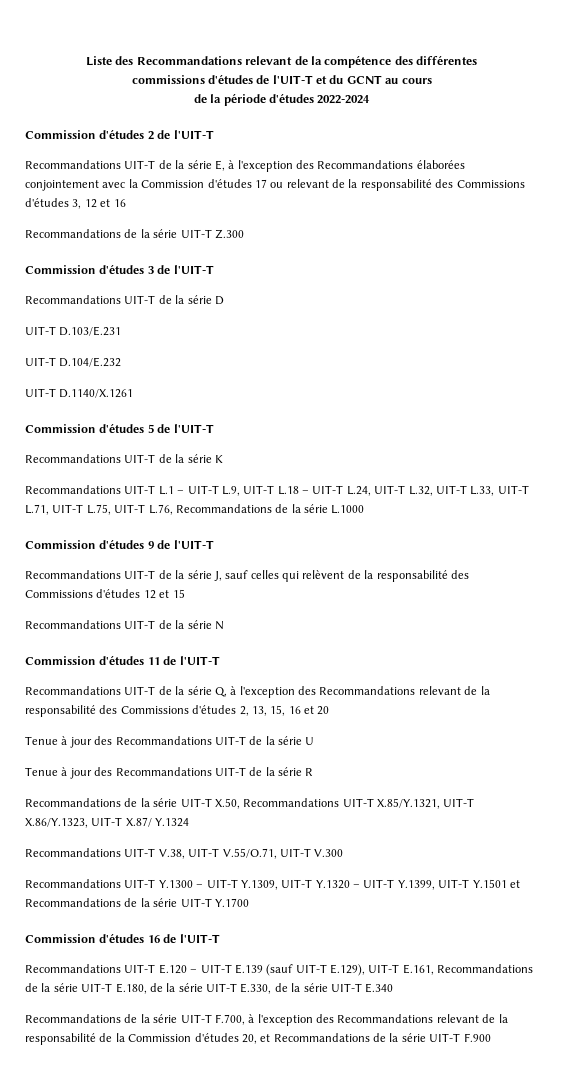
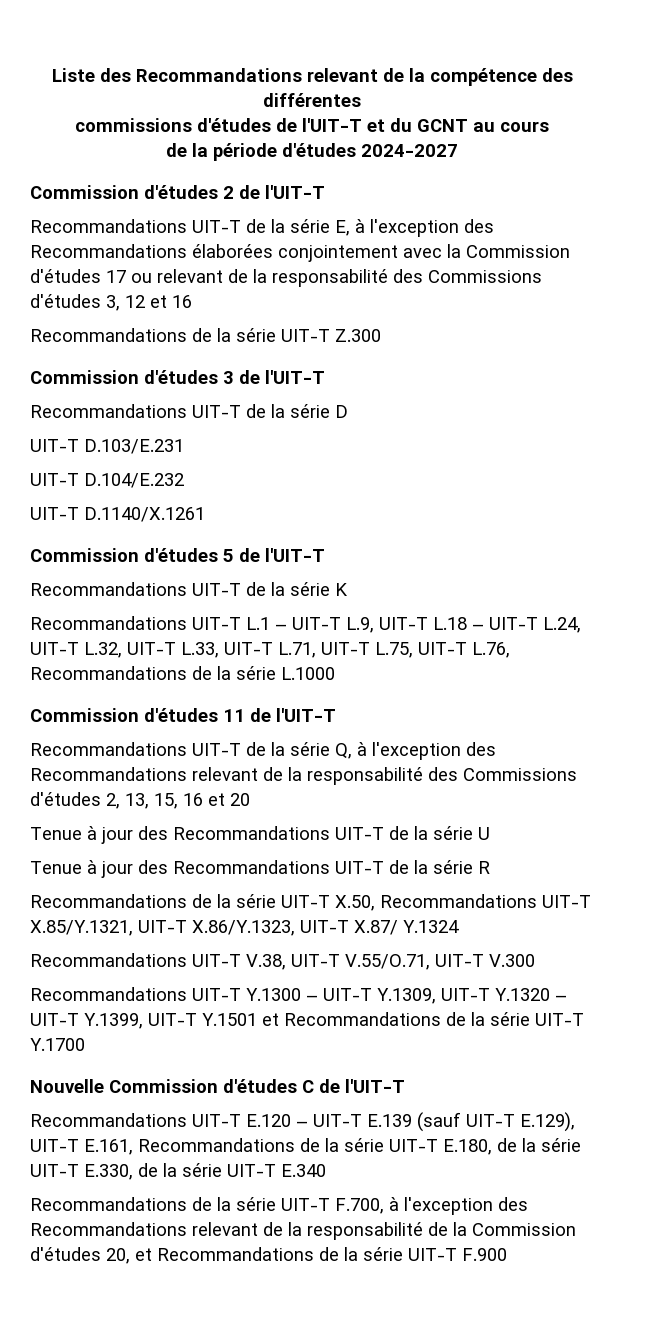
[317,95,371,104] 2022-2024 -> [361,144,458,157] 2024-2027
[25,540,214,549] [25,570,469,582] [25,589,185,599] [25,620,224,630] // Commission d'études 9 de l'UIT-T // Recommandations UIT-T de la série J, sauf celles qui relèvent de la responsabilité des Commissions d'études 12 et 15 // Recommandations UIT-T de la série N -> (335, 673) none
[25,934,160,943] Commission d'études 16 -> [30,1079,314,1093] Nouvelle Commission d'études C

